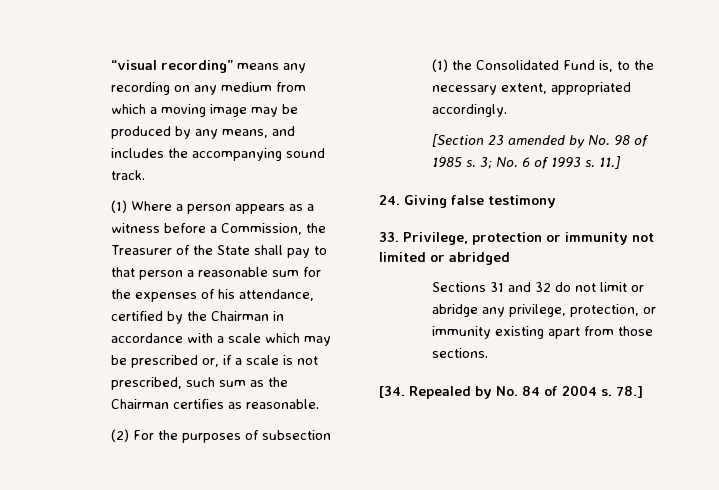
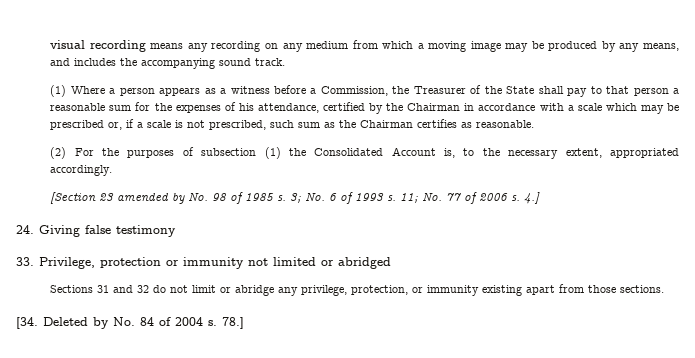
[110,60,233,73] “visual recording” -> [50,40,146,52] visual recording
[562,60,595,70] Fund -> [391,147,436,156] Account
[598,156,621,169] 11.] -> [400,192,541,204] 11; No. 77 of 2006 s. 4.]
[409,386,471,399] Repealed -> [43,317,88,326] Deleted

